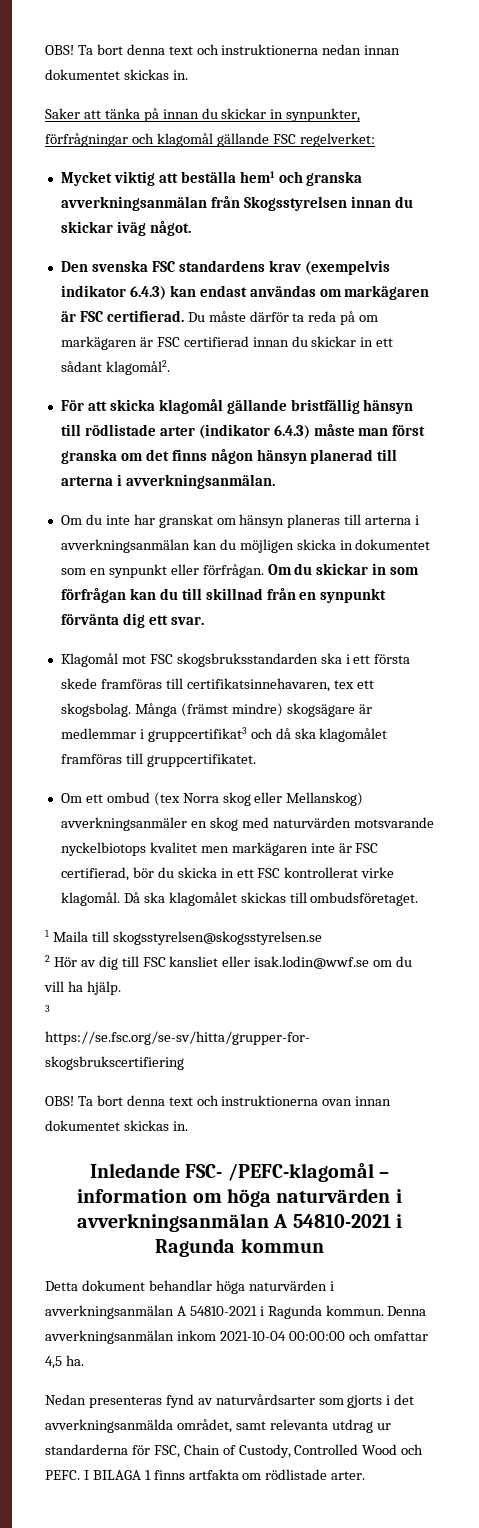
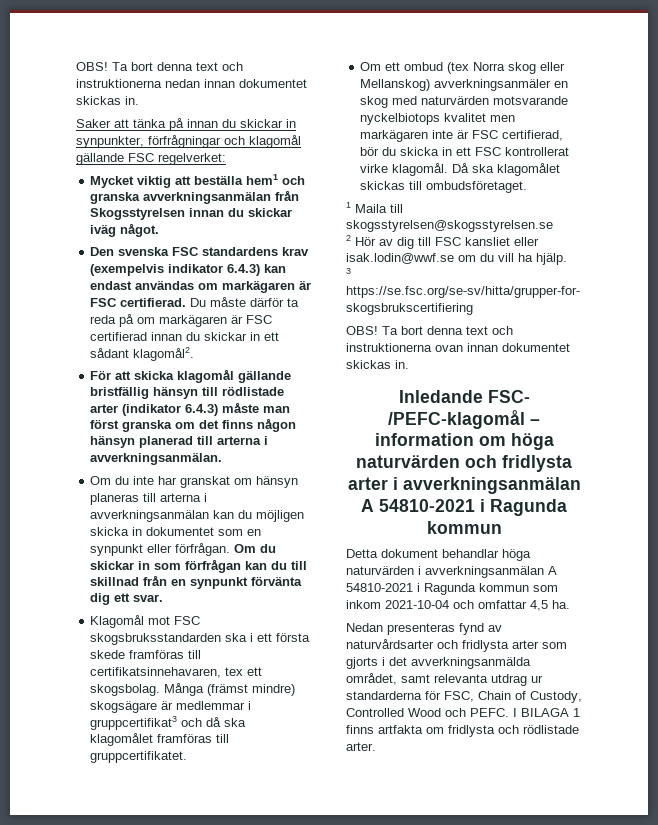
(391, 1195) none -> [465,455,572,472] [347,477,388,490] och fridlysta arter
[325,1305,427,1316] [45,1330,174,1344] kommun. Denna avverkningsanmälan -> [479,583,558,592] kommun som
[288,1331,345,1341] 00:00:00 -> (449, 604) none
(315, 1399) none -> [437,640,539,652] och fridlysta arter
(262, 1476) none -> [448,725,519,737] fridlysta och

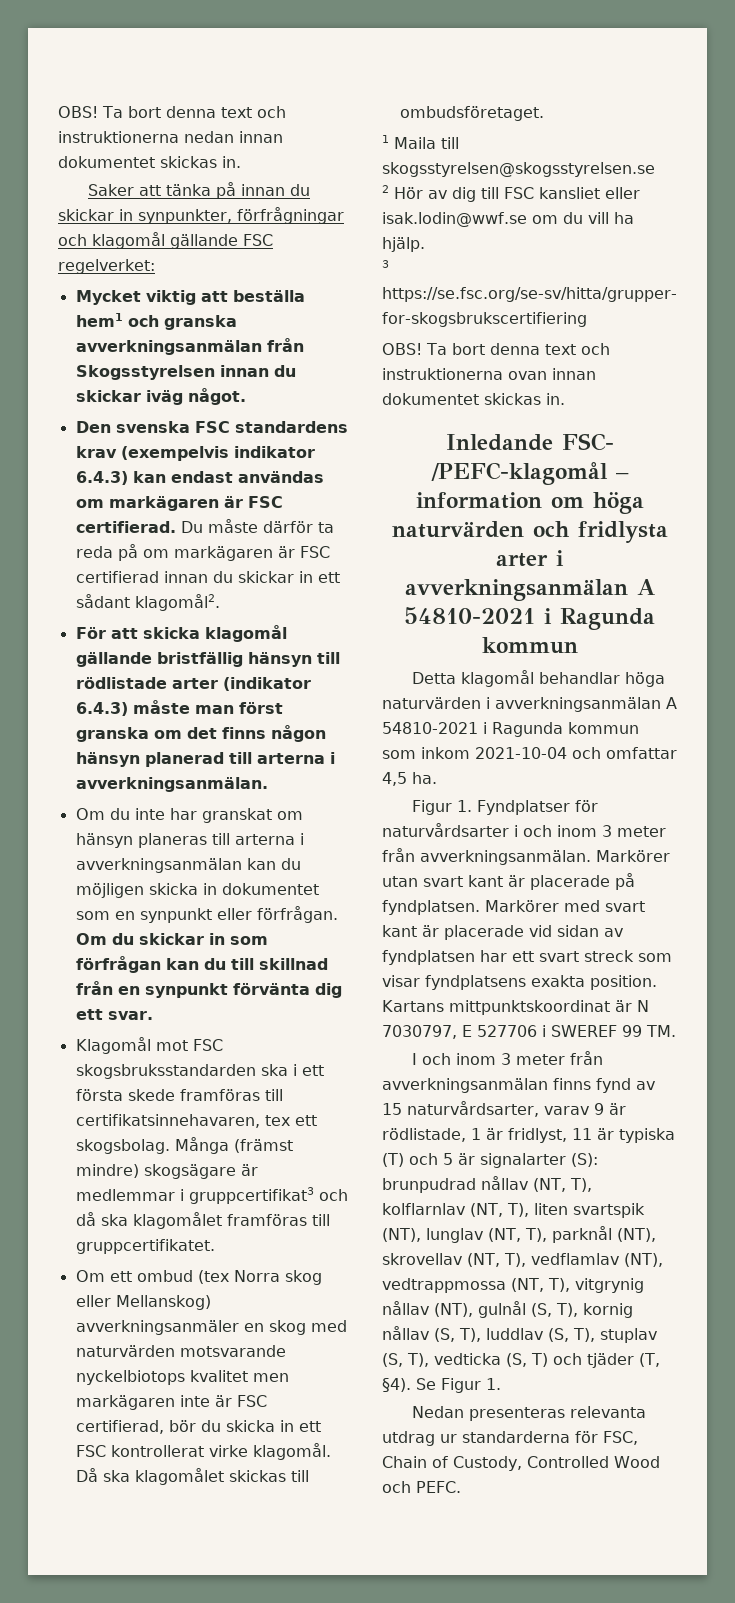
[381,549,438,558] dokument -> [461,670,535,687] klagomål
[346,623,502,635] [346,639,567,652] [346,657,531,669] [346,673,430,685] Nedan presenteras fynd av naturvårdsarter och fridlysta arter som gjorts i det avverkningsanmälda området, samt -> [412,800,599,815] [382,823,666,837] [382,848,670,865] [382,873,635,890] [382,900,645,915] [382,925,623,940] [382,950,672,965] [382,975,657,990] [382,1000,649,1015] [382,1025,676,1039] [412,1051,604,1065] [382,1078,655,1093] [382,1101,626,1117] [382,1128,675,1143] [382,1153,598,1168] [382,1176,592,1193] [382,1203,645,1218] [382,1226,656,1243] [382,1253,663,1267] [382,1278,644,1293] [382,1301,633,1318] [382,1326,657,1343] [382,1353,660,1368] [382,1378,501,1393] [412,1406,566,1421] Figur 1. Fyndplatser för naturvårdsarter i och inom 3 meter från avverkningsanmälan. Markörer utan svart kant är placerade på fyndplatsen. Markörer med svart kant är placerade vid sidan av fyndplatsen har ett svart streck som visar fyndplatsens exakta position. Kartans mittpunktskoordinat är N 7030797, E 527706 i SWEREF 99 TM. // I och inom 3 meter från avverkningsanmälan finns fynd av 15 naturvårdsarter, varav 9 är rödlistade, 1 är fridlyst, 11 är typiska (T) och 5 är signalarter (S): brunpudrad nållav (NT, T), kolflarnlav (NT, T), liten svartspik (NT), lunglav (NT, T), parknål (NT), skrovellav (NT, T), vedflamlav (NT), vedtrappmossa (NT, T), vitgrynig nållav (NT), gulnål (S, T), kornig nållav (S, T), luddlav (S, T), stuplav (S, T), vedticka (S, T) och tjäder (T, §4). Se Figur 1. // Nedan presenteras
[513,708,580,717] [346,725,579,737] [346,742,376,751] I BILAGA 1 finns artfakta om fridlysta och rödlistade arter. -> (461, 1487) none

